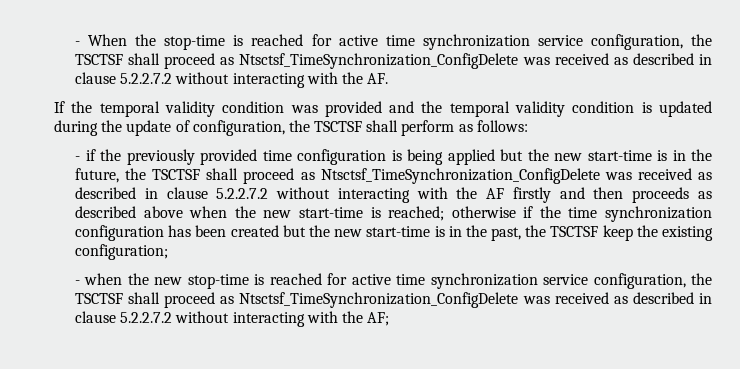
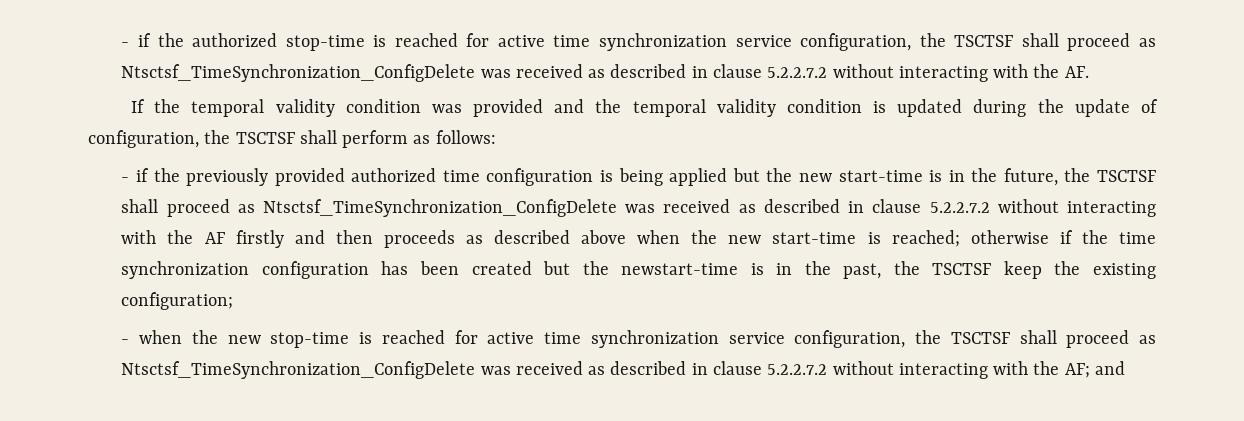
[75,34,157,46] - When the -> [121,33,278,47] - if the authorized
(258, 157) none -> [351,168,437,182] authorized
[334,226,431,237] new start-time -> [621,263,739,275] newstart-time
(390, 319) none -> [1094,361,1125,375] and

